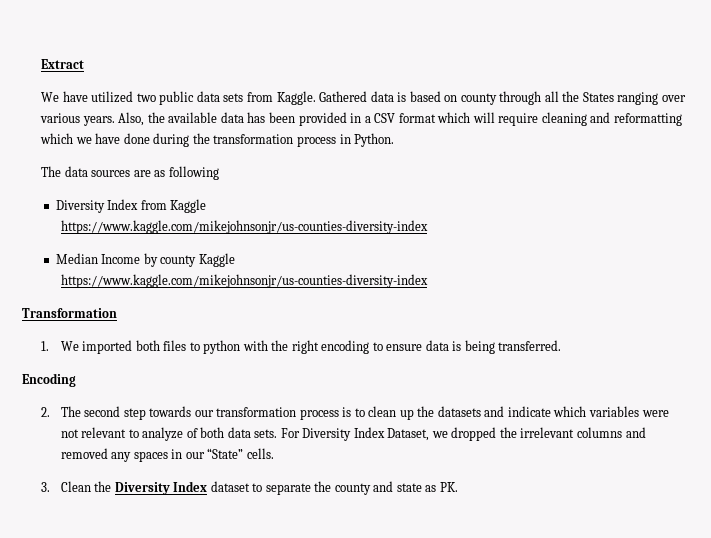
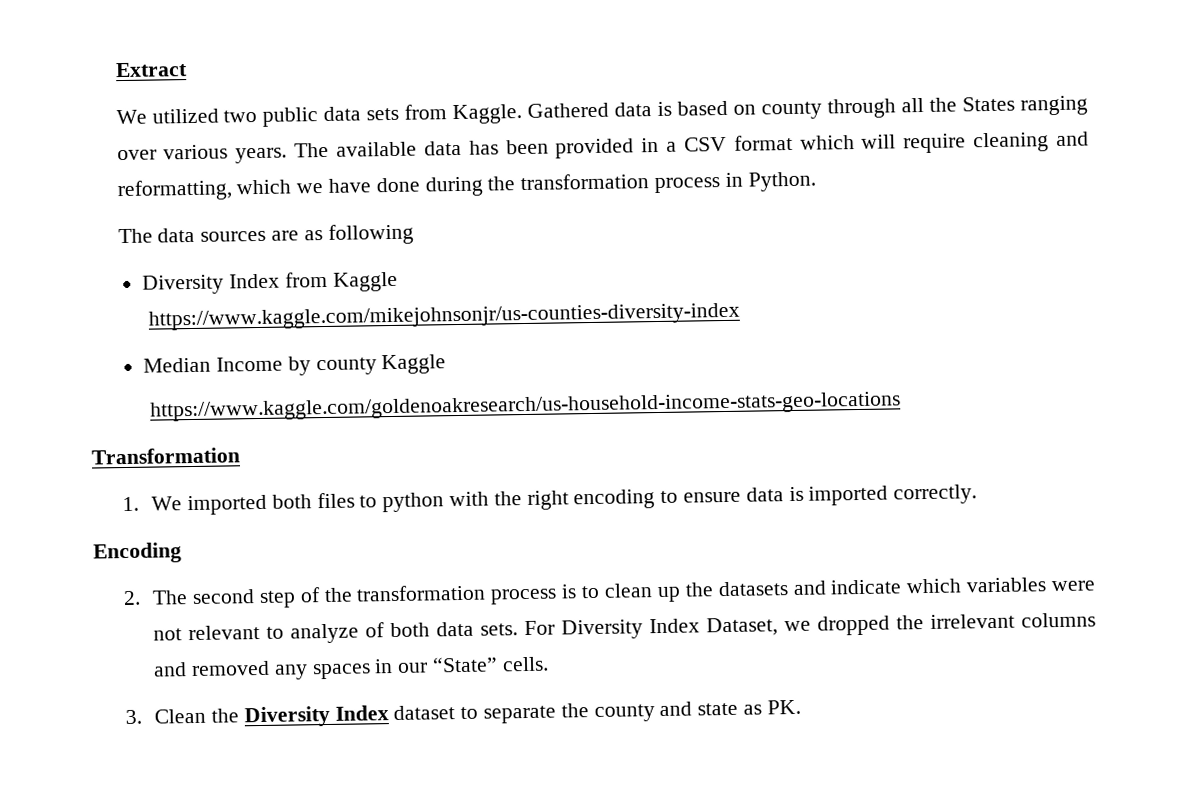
[62,91,88,102] have -> (147, 117) none
[118,112,165,126] Also, the -> [294,142,330,158] The
[613,113,682,126] reformatting -> [116,179,233,202] reformatting,
[60,274,428,288] https://www.kaggle.com/mikejohnsonjr/us-counties-diversity-index -> [150,391,902,422] https://www.kaggle.com/goldenoakresearch/us-household-income-stats-geo-locations
[464,340,562,354] being transferred. -> [808,484,978,506] imported correctly.
[149,406,214,417] towards our -> [299,587,353,603] of the

